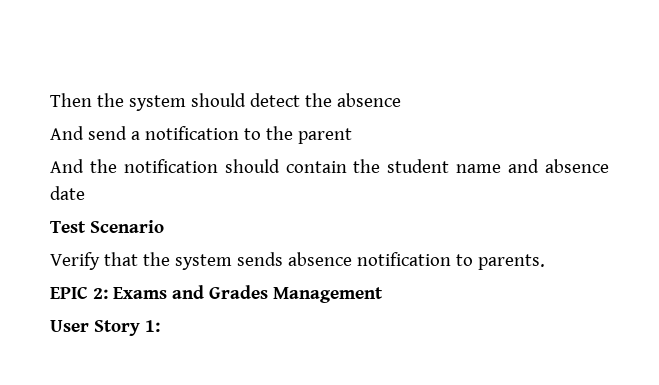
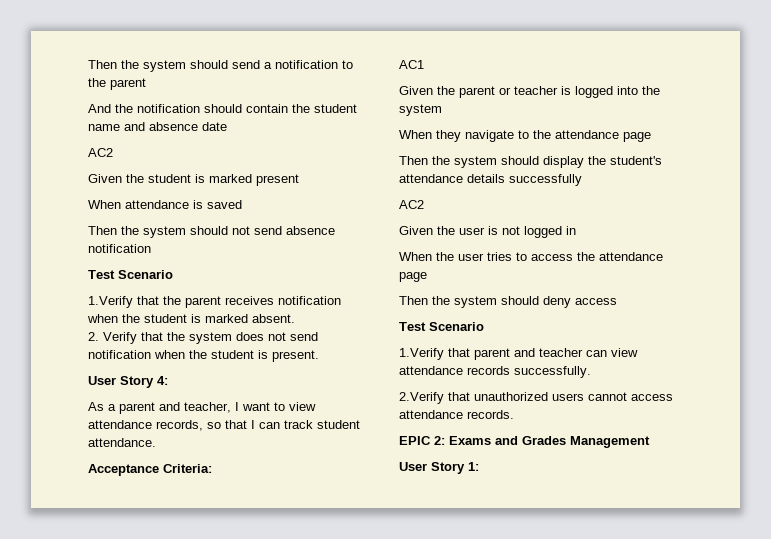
[50,93,401,111] [50,126,84,140] Then the system should detect the absence // And -> [88,60,228,72] Then the system should
[50,220,164,233] [50,252,545,270] Test Scenario // Verify that the system sends absence notification to parents. -> [88,148,113,157] [88,174,299,186] [88,200,242,209] [88,226,335,238] [88,244,151,253] [88,270,173,279] [88,296,341,308] [87,314,295,323] [88,332,318,344] [88,350,319,362] [88,376,168,388] [88,402,316,414] [88,420,360,431] [88,438,156,447] [88,464,212,476] [399,60,424,69] [399,86,660,98] [399,104,442,116] [399,130,651,142] [399,156,662,168] [399,174,582,186] [399,200,424,209] [399,226,576,238] [399,252,663,261] [399,272,427,282] [399,296,617,308] [399,322,484,331] [399,348,638,360] [399,366,591,378] [399,392,673,404] [399,410,514,419] AC2 // Given the student is marked present // When attendance is saved // Then the system should not send absence notification // Test Scenario // 1.Verify that the parent receives notification when the student is marked absent. // 2. Verify that the system does not send notification when the student is present. // User Story 4: // As a parent and teacher, I want to view attendance records, so that I can track student attendance. // Acceptance Criteria: // AC1 // Given the parent or teacher is logged into the system // When they navigate to the attendance page // Then the system should display the student's attendance details successfully // AC2 // Given the user is not logged in // When the user tries to access the attendance page // Then the system should deny access // Test Scenario // 1.Verify that parent and teacher can view attendance records successfully. // 2.Verify that unauthorized users cannot access attendance records.

